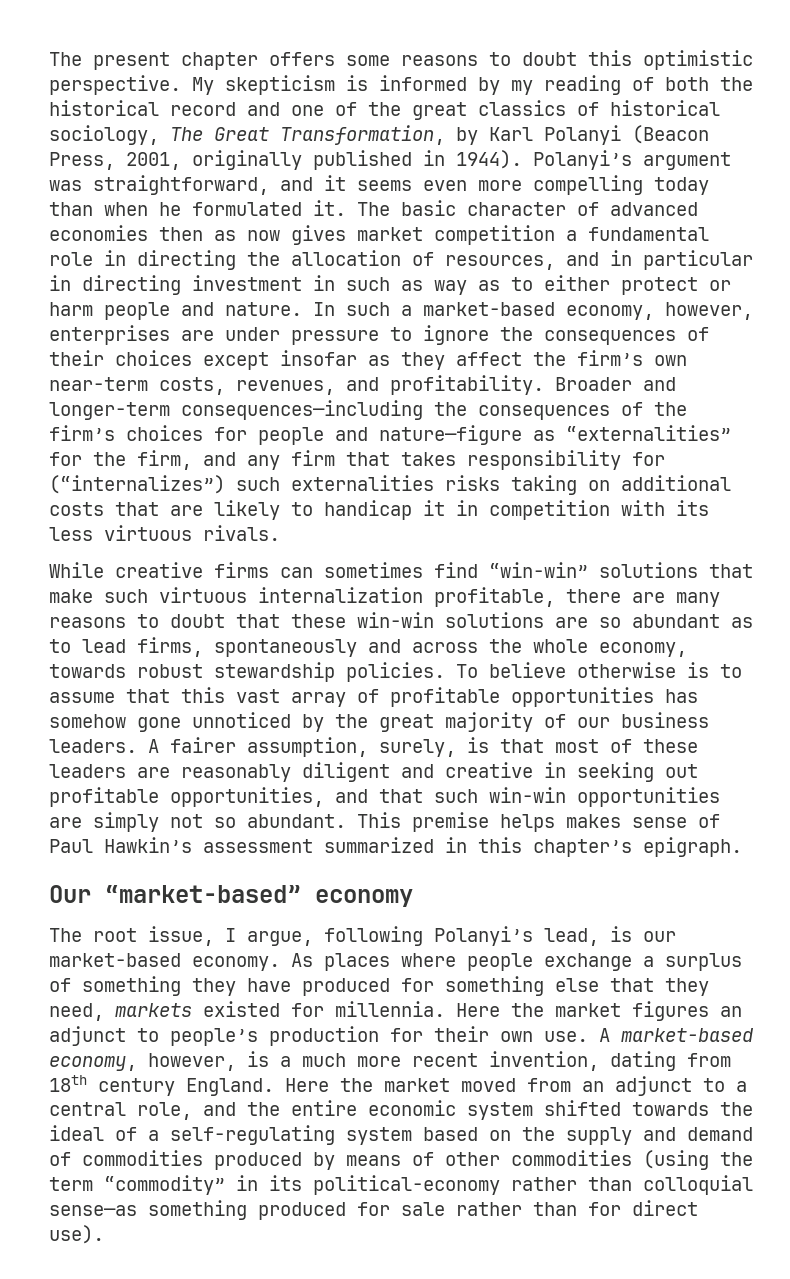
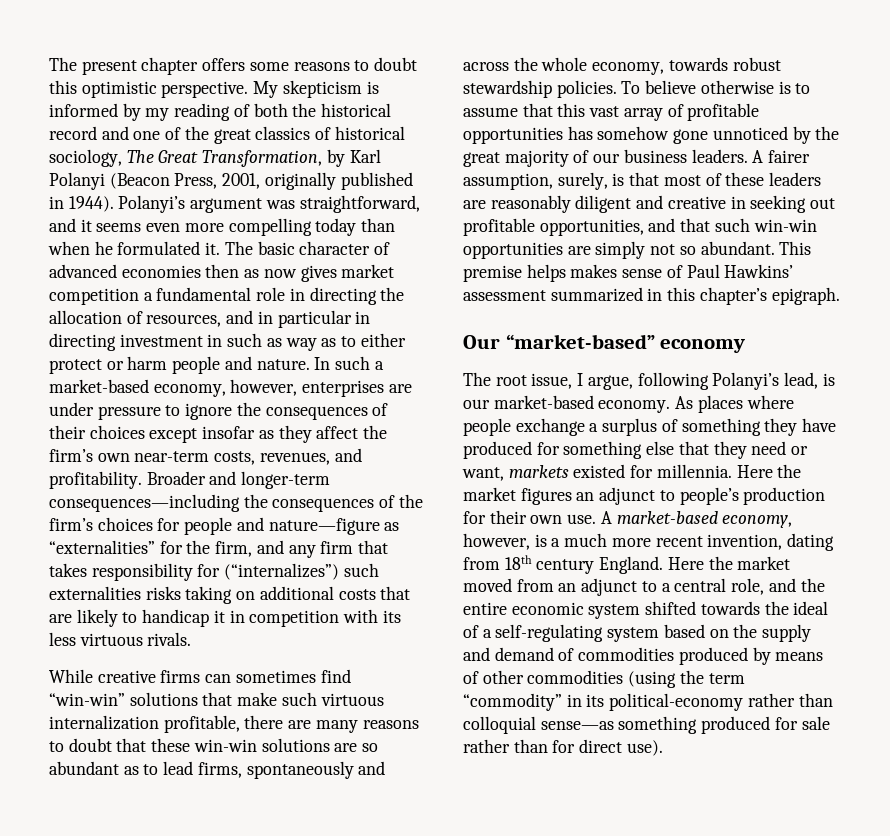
[104,837,192,853] Hawkin’s -> [724,264,794,278] Hawkins’
[49,1003,104,1021] need, -> [751,441,809,455] [462,467,504,481] need or want,

